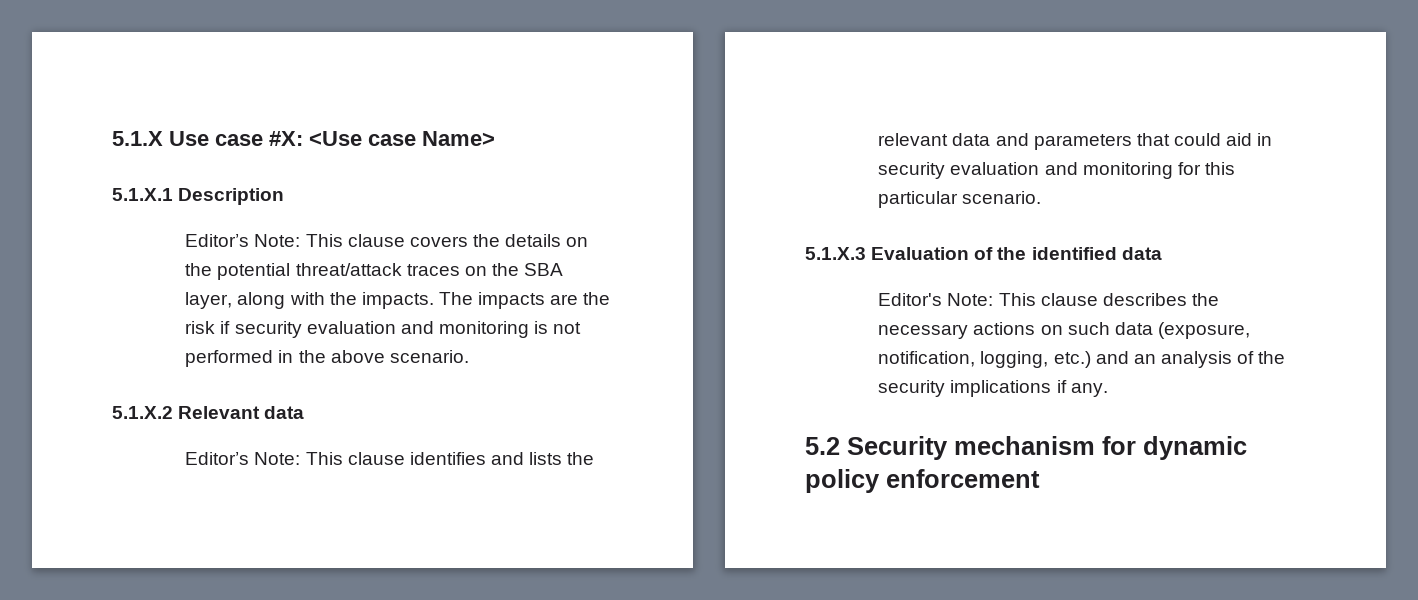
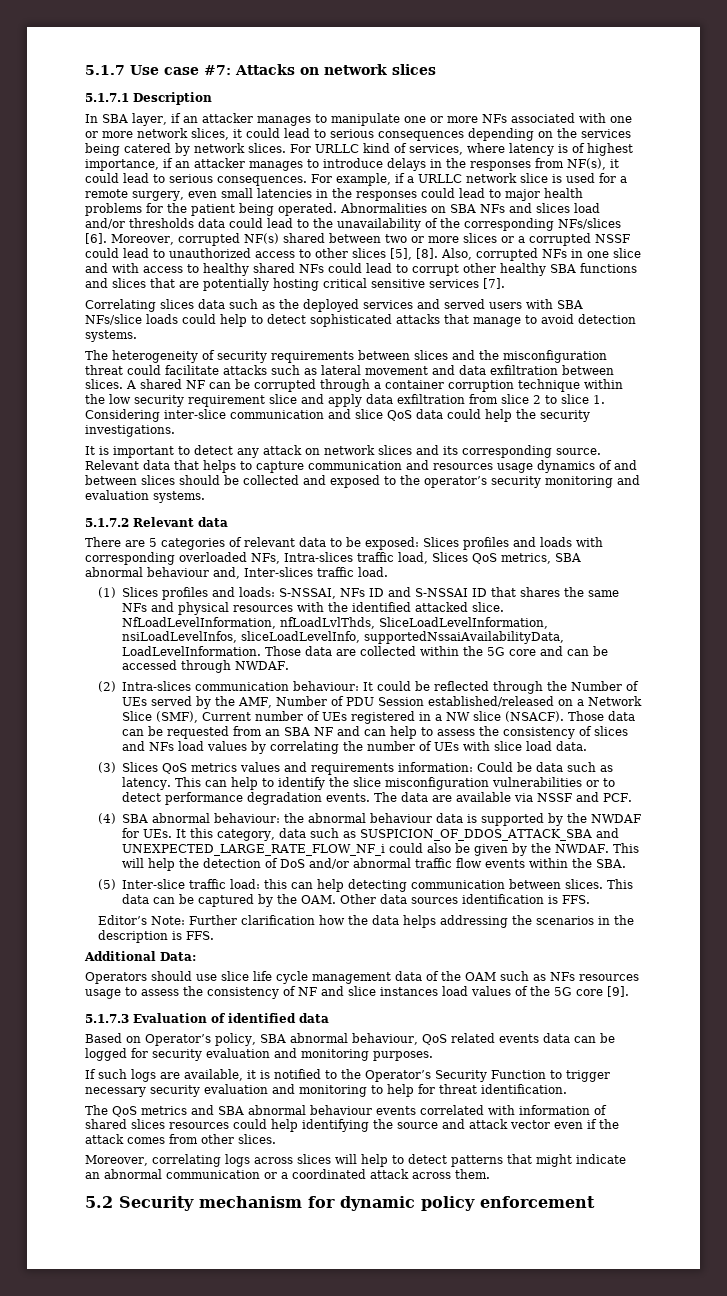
[112,131,163,146] 5.1.X -> [85,65,125,75] 5.1.7
[269,131,495,146] [112,188,285,205] [185,234,589,247] [185,263,564,280] [185,292,611,309] [185,321,582,338] [185,350,469,367] [112,406,305,419] [185,452,595,465] [878,133,1273,150] [878,162,1235,179] [878,191,1042,208] [805,247,1162,260] [878,293,1219,306] [878,322,1250,339] [878,351,1286,368] [878,380,1108,397] #X: <Use case Name> // 5.1.X.1 Description // Editor’s Note: This clause covers the details on the potential threat/attack traces on the SBA layer, along with the impacts. The impacts are the risk if security evaluation and monitoring is not performed in the above scenario. // 5.1.X.2 Relevant data // Editor’s Note: This clause identifies and lists the relevant data and parameters that could aid in security evaluation and monitoring for this particular scenario. // 5.1.X.3 Evaluation of the identified data // Editor's Note: This clause describes the necessary actions on such data (exposure, notification, logging, etc.) and an analysis of the security implications if any. -> [204,64,436,75] [85,92,212,105] [85,113,632,126] [85,128,631,141] [85,143,633,156] [85,158,619,171] [85,173,627,186] [85,188,583,201] [85,203,600,216] [85,218,621,231] [85,233,630,246] [85,248,641,261] [85,263,637,276] [85,278,505,291] [85,299,583,312] [85,314,636,327] [85,330,137,342] [85,350,607,363] [85,365,614,375] [85,379,623,392] [85,394,605,407] [85,409,590,422] [85,425,175,437] [85,445,601,458] [85,460,637,473] [85,475,640,488] [85,490,205,503] [85,517,228,527] [85,537,603,550] [85,552,581,565] [85,567,388,579] [97,587,619,600] [121,602,504,615] [121,617,548,629] [121,631,564,644] [121,646,608,656] [121,660,289,673] [97,681,639,694] [121,696,642,709] [121,711,635,724] [121,726,628,739] [121,741,587,754] [97,762,613,775] [121,777,615,790] [121,792,632,805] [97,813,641,826] [121,828,619,841] [121,843,639,856] [121,858,626,871] [97,879,633,892] [121,894,590,907] [97,915,634,928] [97,930,214,943] [84,951,196,961] [85,971,639,984] [85,986,629,999] [85,1013,329,1023] [85,1033,615,1046] [85,1048,433,1061] [85,1069,610,1082] [85,1084,567,1097] [85,1105,607,1117] [85,1119,619,1132] [85,1134,276,1144] [85,1154,626,1167] [85,1169,490,1179] #7: Attacks on network slices // 5.1.7.1 Description // In SBA layer, if an attacker manages to manipulate one or more NFs associated with one or more network slices, it could lead to serious consequences depending on the services being catered by network slices. For URLLC kind of services, where latency is of highest importance, if an attacker manages to introduce delays in the responses from NF(s), it could lead to serious consequences. For example, if a URLLC network slice is used for a remote surgery, even small latencies in the responses could lead to major health problems for the patient being operated. Abnormalities on SBA NFs and slices load and/or thresholds data could lead to the unavailability of the corresponding NFs/slices [6]. Moreover, corrupted NF(s) shared between two or more slices or a corrupted NSSF could lead to unauthorized access to other slices [5], [8]. Also, corrupted NFs in one slice and with access to healthy shared NFs could lead to corrupt other healthy SBA functions and slices that are potentially hosting critical sensitive services [7]. // Correlating slices data such as the deployed services and served users with SBA NFs/slice loads could help to detect sophisticated attacks that manage to avoid detection systems. // The heterogeneity of security requirements between slices and the misconfiguration threat could facilitate attacks such as lateral movement and data exfiltration between slices. A shared NF can be corrupted through a container corruption technique within the low security requirement slice and apply data exfiltration from slice 2 to slice 1. Considering inter-slice communication and slice QoS data could help the security investigations. // It is important to detect any attack on network slices and its corresponding source. Relevant data that helps to capture communication and resources usage dynamics of and between slices should be collected and exposed to the operator’s security monitoring and evaluation systems. // 5.1.7.2 Relevant data // There are 5 categories of relevant data to be exposed: Slices profiles and loads with corresponding overloaded NFs, Intra-slices traffic load, Slices QoS metrics, SBA abnormal behaviour and, Inter-slices traffic load. // (1) Slices profiles and loads: S-NSSAI, NFs ID and S-NSSAI ID that shares the same NFs and physical resources with the identified attacked slice. NfLoadLevelInformation, nfLoadLvlThds, SliceLoadLevelInformation, nsiLoadLevelInfos, sliceLoadLevelInfo, supportedNssaiAvailabilityData, LoadLevelInformation. Those data are collected within the 5G core and can be accessed through NWDAF. // (2) Intra-slices communication behaviour: It could be reflected through the Number of UEs served by the AMF, Number of PDU Session established/released on a Network Slice (SMF), Current number of UEs registered in a NW slice (NSACF). Those data can be requested from an SBA NF and can help to assess the consistency of slices and NFs load values by correlating the number of UEs with slice load data. // (3) Slices QoS metrics values and requirements information: Could be data such as latency. This can help to identify the slice misconfiguration vulnerabilities or to detect performance degradation events. The data are available via NSSF and PCF. // (4) SBA abnormal behaviour: the abnormal behaviour data is supported by the NWDAF for UEs. It this category, data such as SUSPICION_OF_DDOS_ATTACK_SBA and UNEXPECTED_LARGE_RATE_FLOW_NF_i could also be given by the NWDAF. This will help the detection of DoS and/or abnormal traffic flow events within the SBA. // (5) Inter-slice traffic load: this can help detecting communication between slices. This data can be captured by the OAM. Other data sources identification is FFS. // Editor’s Note: Further clarification how the data helps addressing the scenarios in the description is FFS. // Additional Data: // Operators should use slice life cycle management data of the OAM such as NFs resources usage to assess the consistency of NF and slice instances load values of the 5G core [9]. // 5.1.7.3 Evaluation of identified data // Based on Operator’s policy, SBA abnormal behaviour, QoS related events data can be logged for security evaluation and monitoring purposes. // If such logs are available, it is notified to the Operator’s Security Function to trigger necessary security evaluation and monitoring to help for threat identification. // The QoS metrics and SBA abnormal behaviour events correlated with information of shared slices resources could help identifying the source and attack vector even if the attack comes from other slices. // Moreover, correlating logs across slices will help to detect patterns that might indicate an abnormal communication or a coordinated attack across them.

